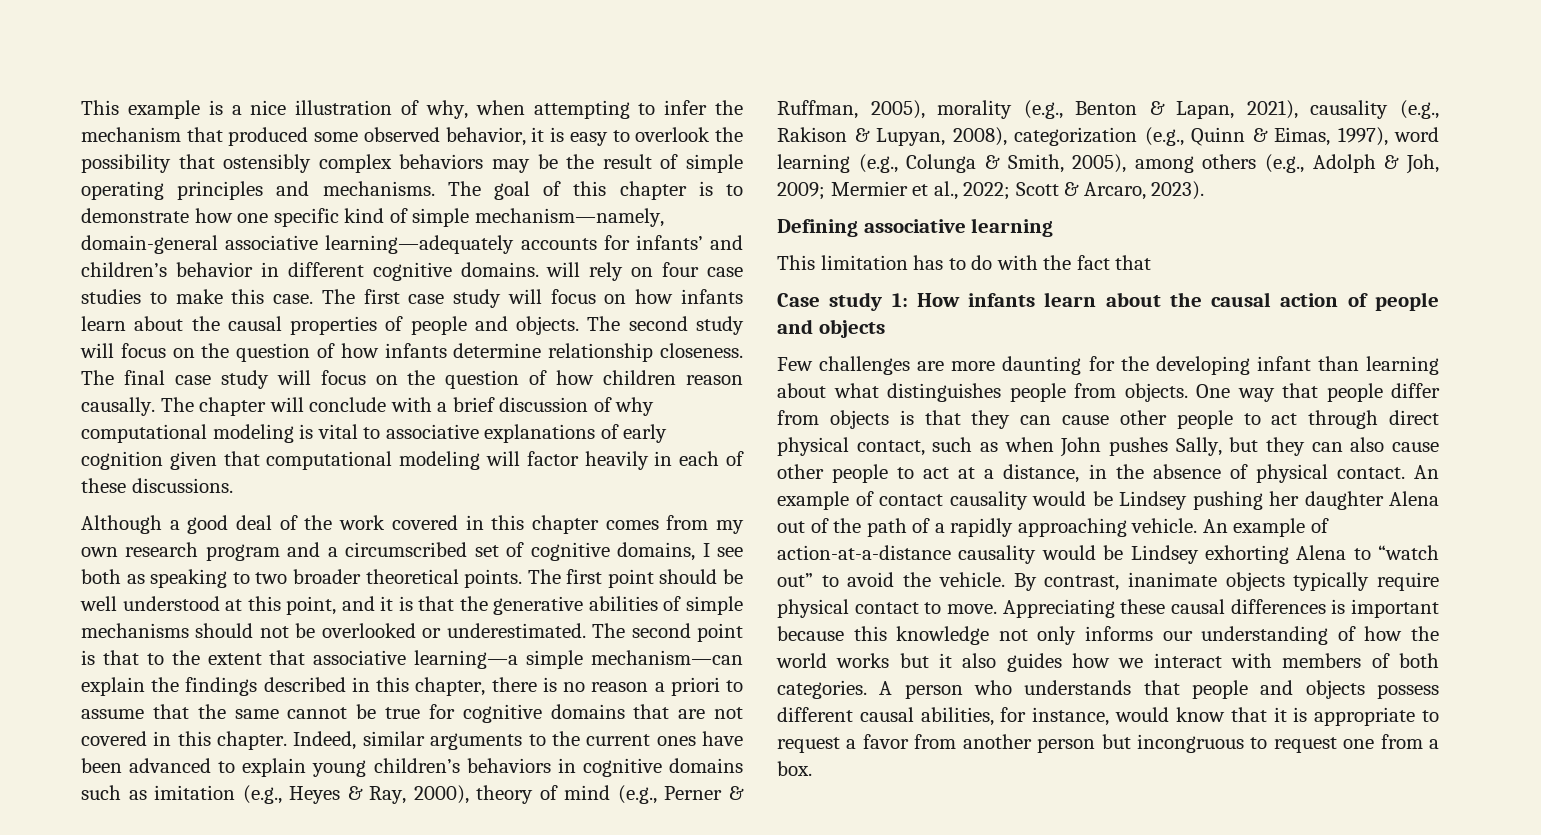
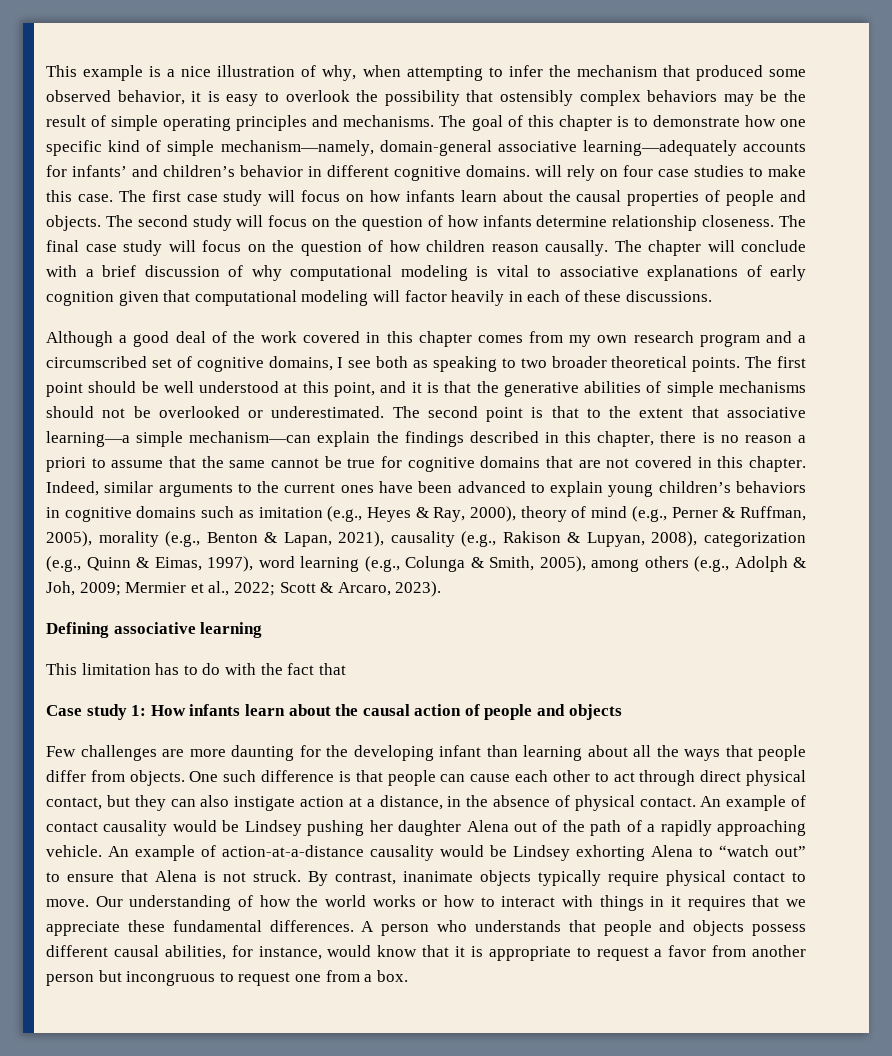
[833,383,1440,402] [777,410,1011,429] what distinguishes people from objects. One way that people differ from objects is that they -> [633,745,806,761] [46,770,436,786] all the ways that people differ from objects. One such difference is that people
[1119,410,1233,429] other people -> [515,770,590,782] each other
[932,437,1439,457] [777,464,950,483] such as when John pushes Sally, but they can also cause other people to act -> [106,795,344,811] but they can also instigate action
[847,572,1005,587] avoid the vehicle. -> [67,870,301,882] ensure that Alena is not struck.
[1002,599,1439,618] [777,626,1193,645] Appreciating these causal differences is important because this knowledge not only informs our -> [95,896,123,907] Our
[899,653,1439,672] [777,680,867,699] but it also guides how we interact with members of both categories. -> [422,895,806,911] [46,920,354,936] or how to interact with things in it requires that we appreciate these fundamental differences.

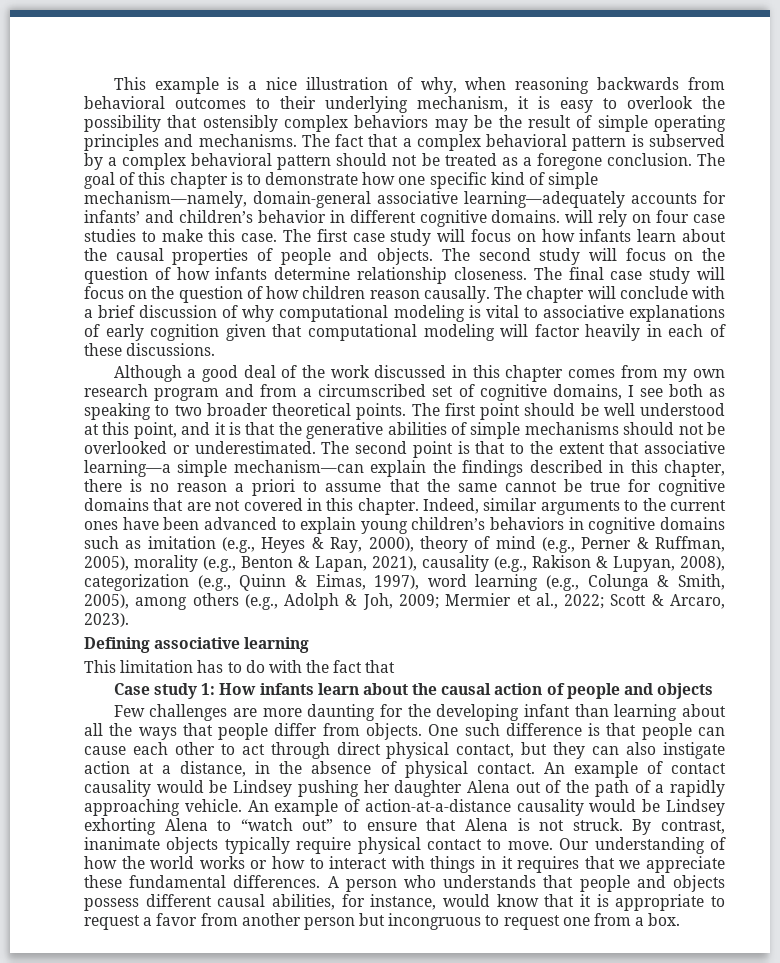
[406,65,806,81] [46,90,185,105] attempting to infer the mechanism that produced some observed behavior, -> [515,77,726,94] [84,96,508,113] reasoning backwards from behavioral outcomes to their underlying mechanism,
(467, 121) none -> [335,134,725,151] [84,153,726,170] fact that a complex behavioral pattern is subserved by a complex behavioral pattern should not be treated as a foregone conclusion. The
[303,331,361,343] covered -> [374,365,447,378] discussed
(792, 337) none -> [260,384,298,397] from

